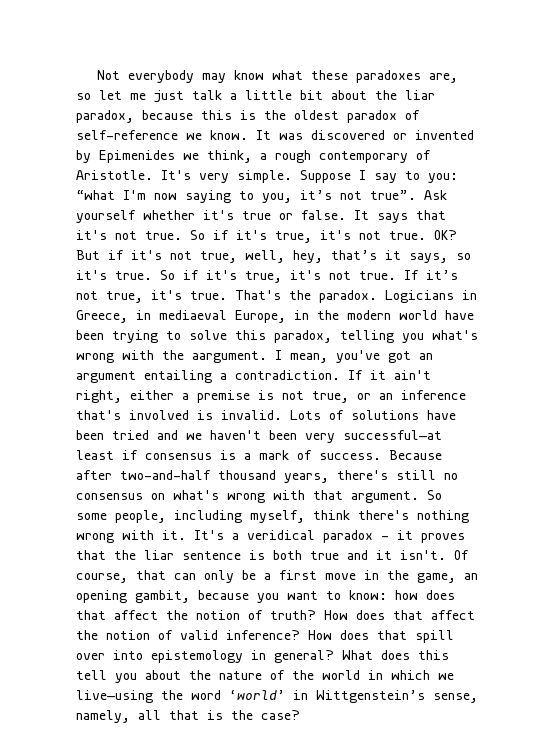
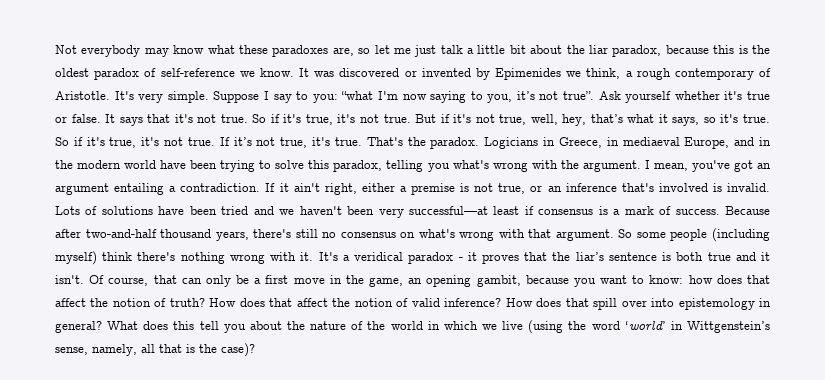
[434,230,457,240] OK? -> (411, 118) none
(377, 255) none -> [627,114,655,123] what
(286, 316) none -> [734,137,755,146] and
[192,351,267,363] aargument. -> [582,160,641,172] argument.
[115,510,305,523] people, including myself, -> [670,228,770,242] [55,251,97,265] people (including myself)
[144,550,174,560] liar -> [575,252,604,261] liar’s
[76,690,153,703] live—using -> [502,320,564,334] live (using
[261,710,300,720] case? -> [221,343,255,357] case)?

